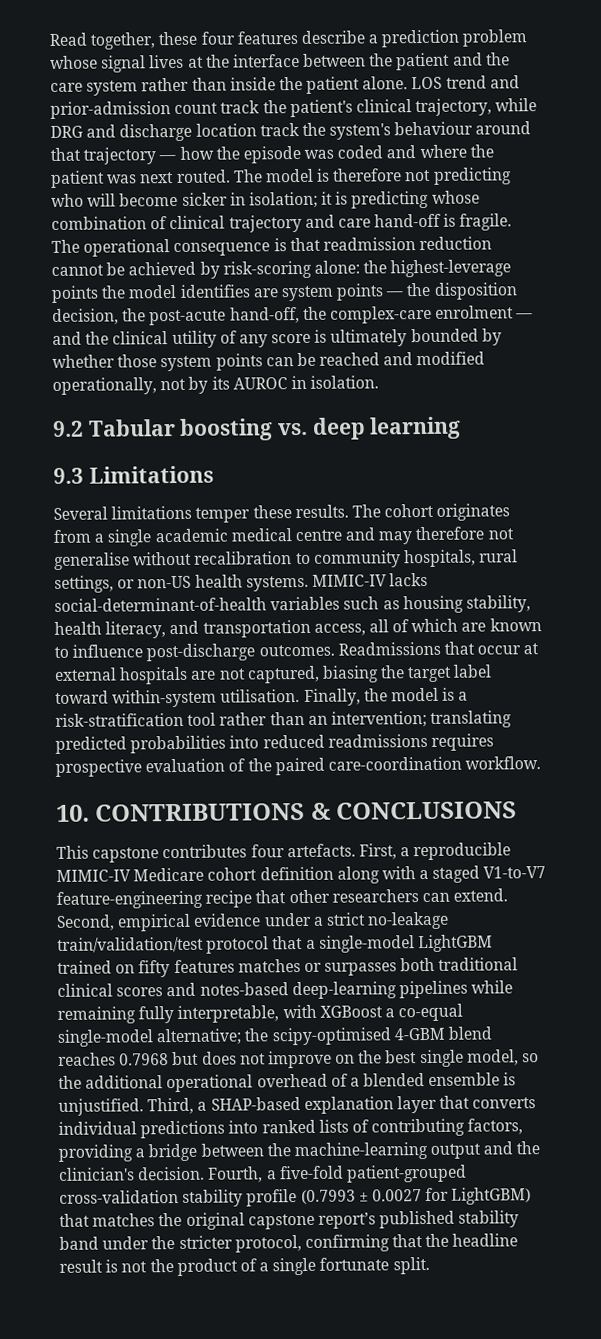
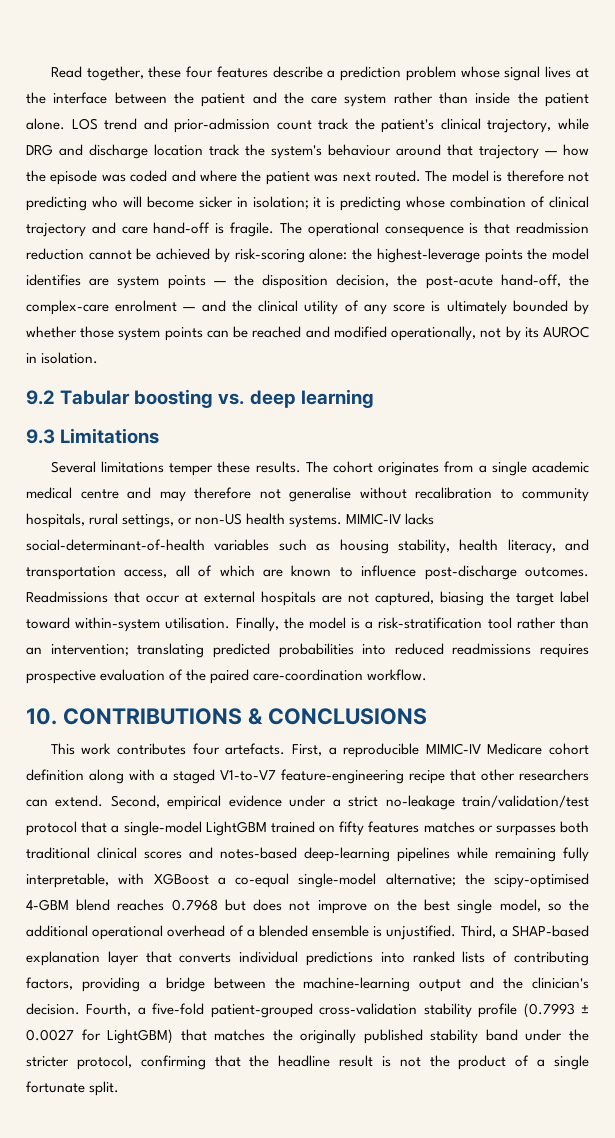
[92,847,160,863] capstone -> [81,743,112,755] work
[185,1212,376,1230] original capstone report’s -> [300,1029,357,1044] originally

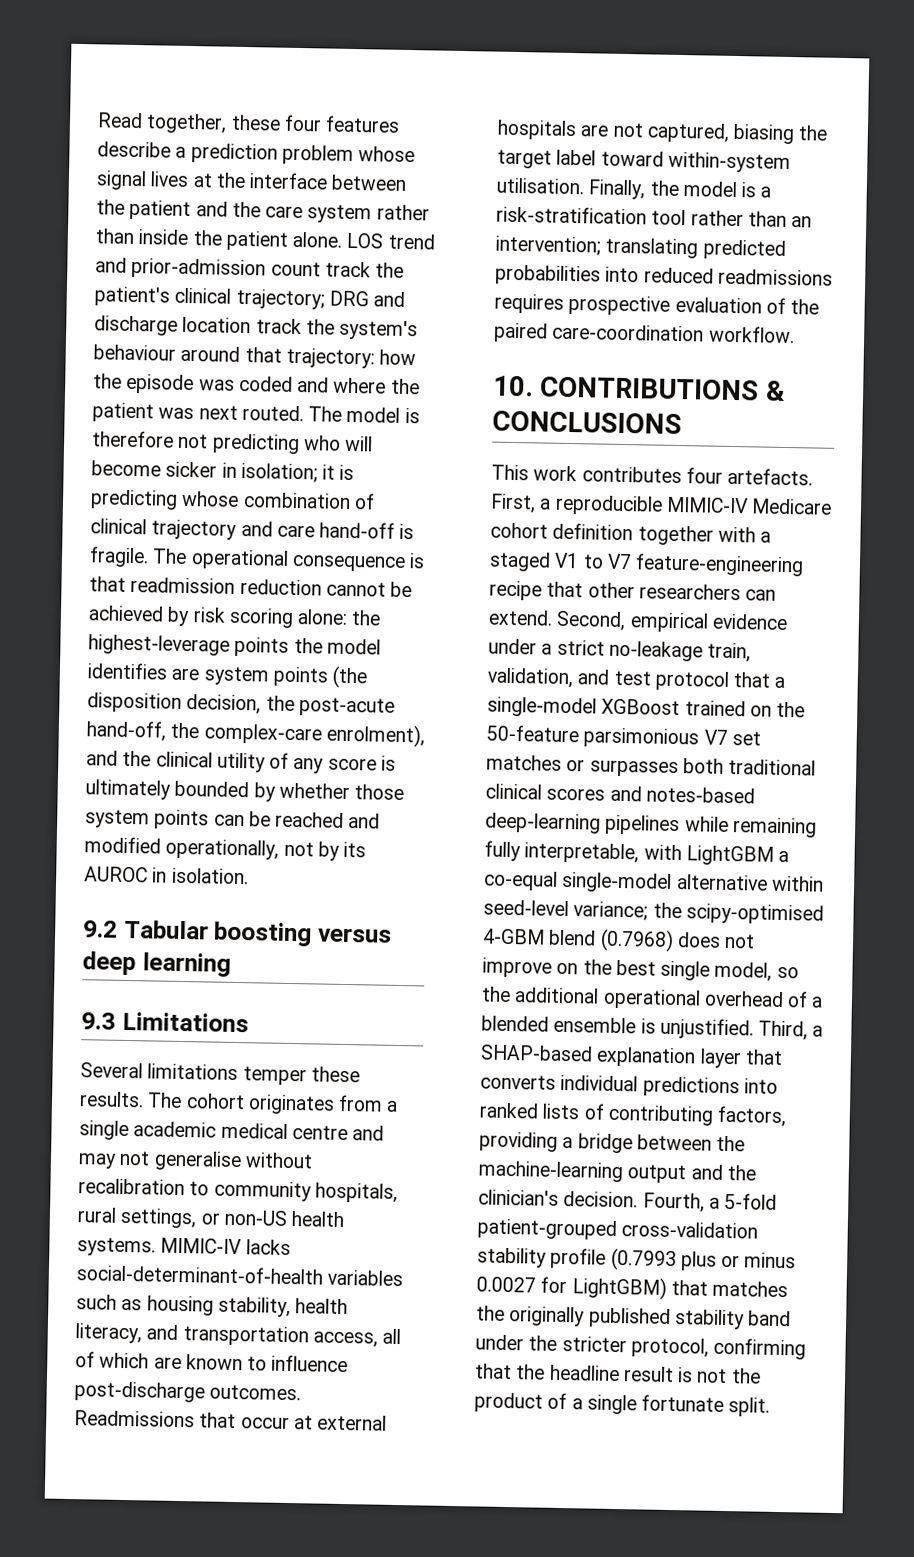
[487,118,589,133] trajectory, while -> [235,288,325,310] trajectory;
[479,145,557,159] trajectory — -> [285,347,375,369] trajectory:
[234,248,305,263] risk-scoring -> [192,607,294,628] risk scoring
[213,274,254,286] — the -> [332,665,369,689] (the
[115,300,196,312] enrolment — -> [325,723,425,748] enrolment),
[218,393,245,405] vs. -> [316,927,392,943] versus
[194,487,251,499] therefore -> (117, 1161) none
[89,769,124,784] along -> [637,525,714,546] together
[220,770,276,781] V1-to-V7 -> [554,552,632,570] V1 to V7
[462,795,589,808] train/validation/test -> [707,642,752,663] [487,667,651,689] train, validation, and test
[205,821,267,836] LightGBM -> [601,698,681,716] XGBoost
[339,821,420,836] fifty features -> [776,701,806,718] [486,724,761,749] the 50-feature parsimonious V7 set
[153,873,209,885] XGBoost -> [685,845,774,866] LightGBM
[385,873,456,886] alternative; -> [676,874,824,892] [483,899,649,921] alternative within seed-level variance;
[117,899,246,911] reaches 0.7968 but -> [599,928,674,952] (0.7968)
[152,1003,205,1015] five-fold -> [724,1192,778,1210] 5-fold
[581,1004,590,1014] ± -> [680,1251,797,1271] plus or minus

